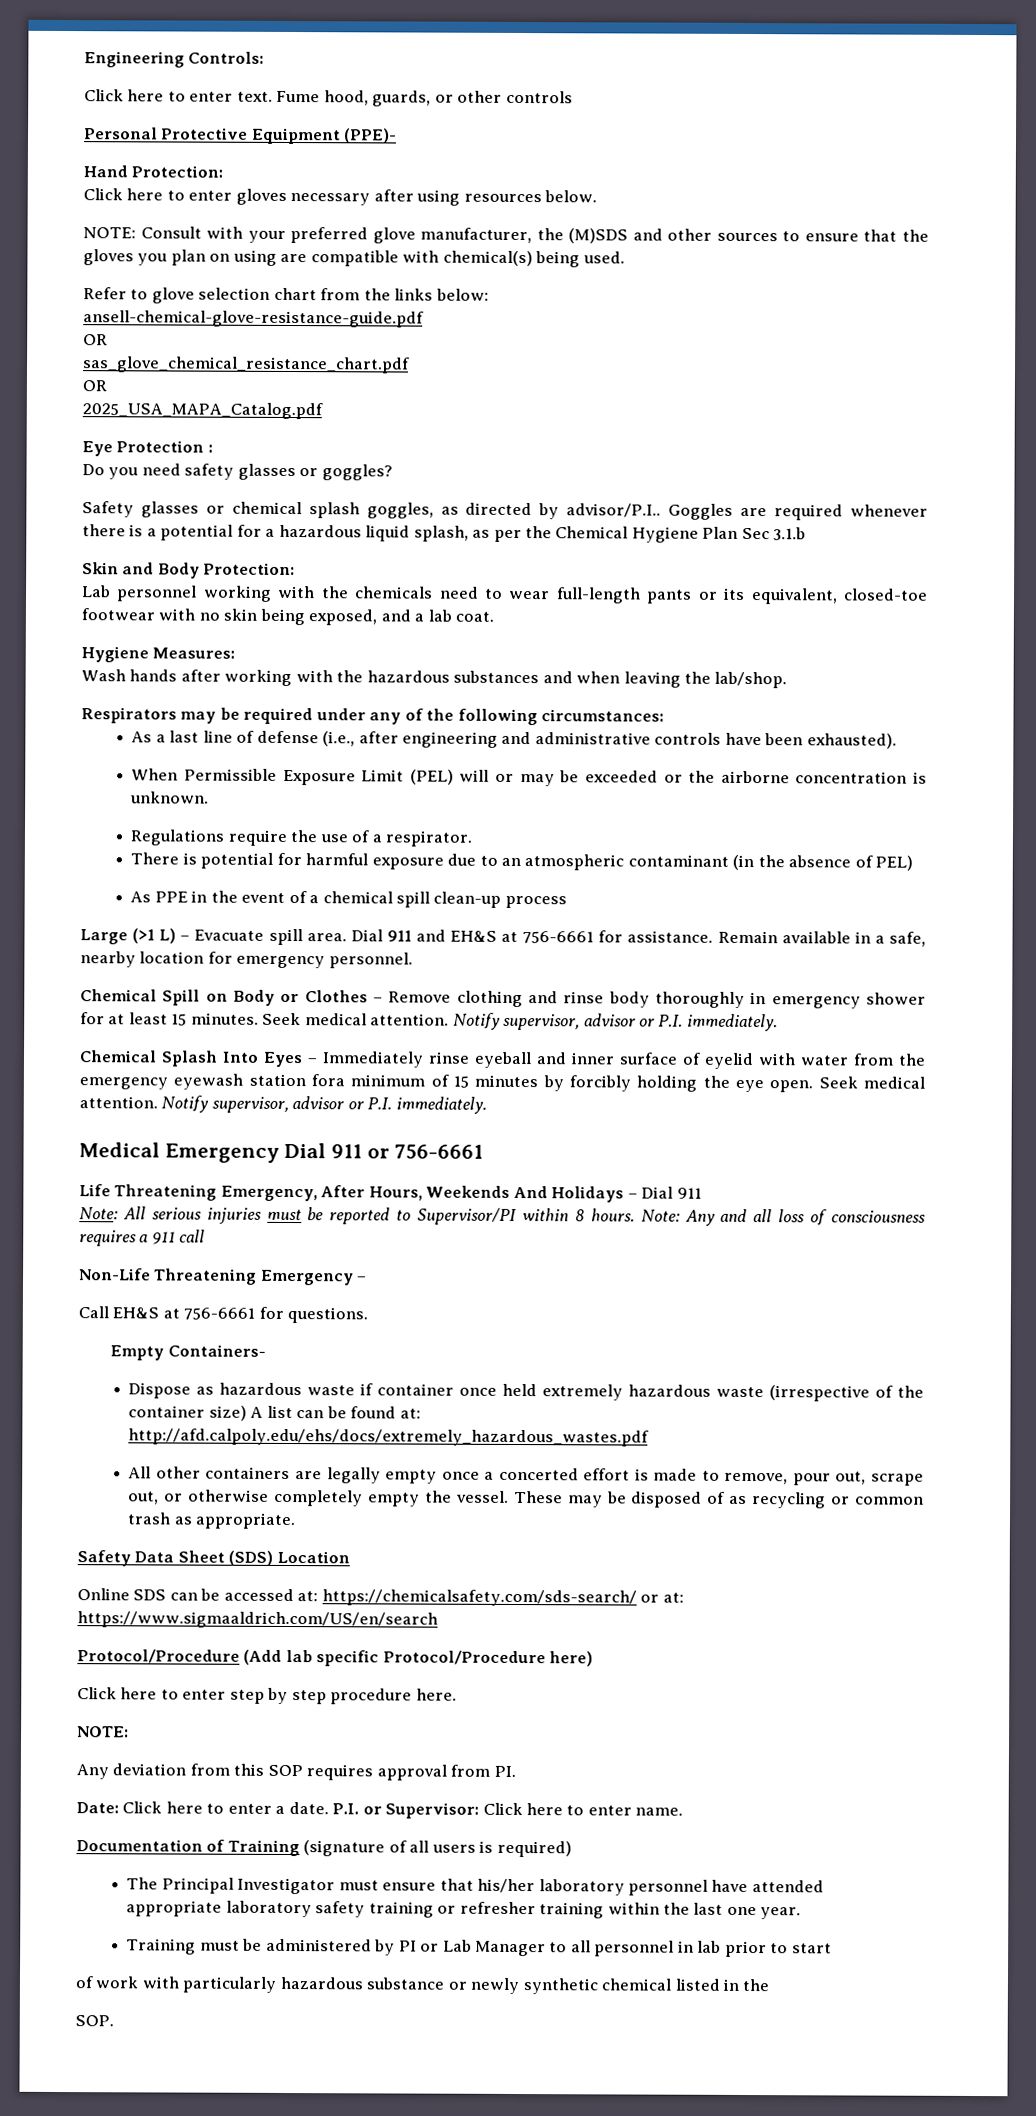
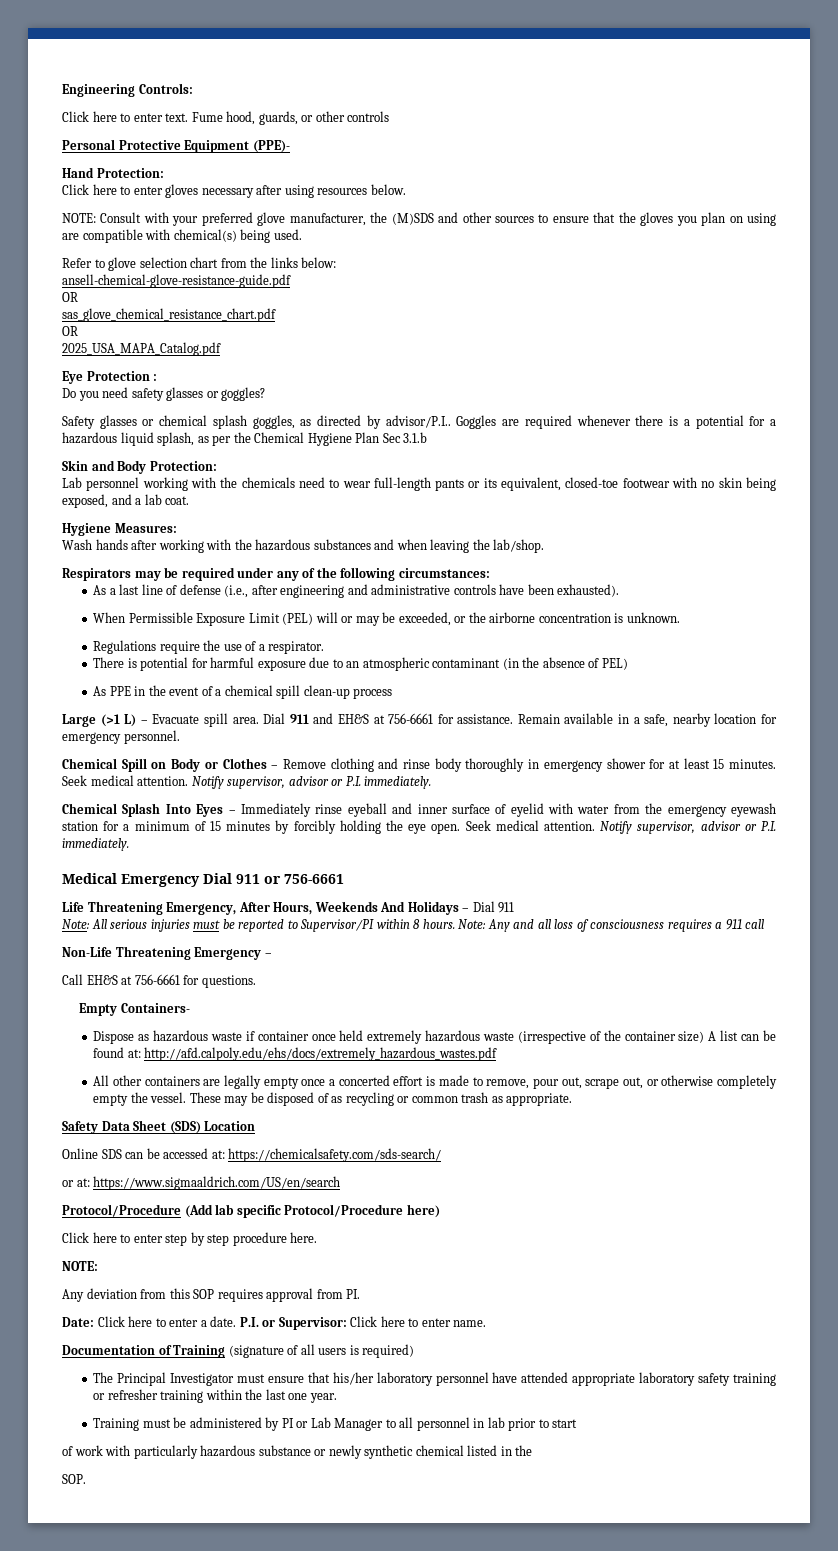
[584,770,658,783] exceeded -> [398,612,451,626] exceeded,
[311,1074,345,1087] fora -> [103,821,130,831] for a
(637, 1598) none -> (442, 1155) //

